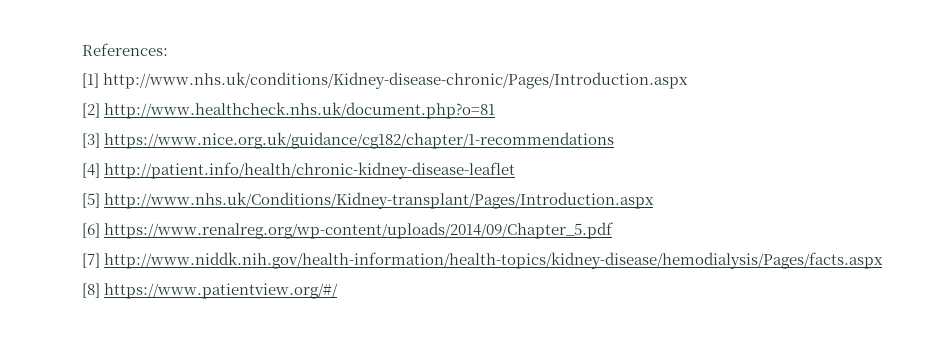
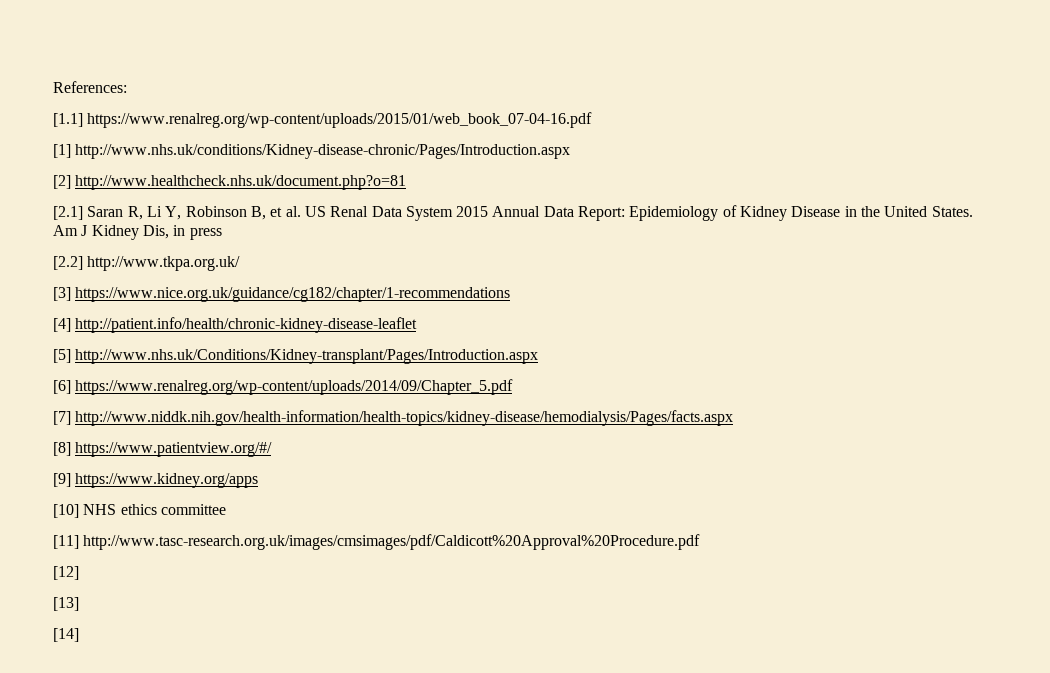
(168, 49) none -> [53,112,593,128] // [1.1] https://www.renalreg.org/wp-content/uploads/2015/01/web_book_07-04-16.pdf
(496, 110) none -> [53,205,973,221] [53,225,222,240] [53,256,241,271] // [2.1] Saran R, Li Y, Robinson B, et al. US Renal Data System 2015 Annual Data Report: Epidemiology of Kidney Disease in the United States. Am J Kidney Dis, in press // [2.2] http://www.tkpa.org.uk/
(339, 291) none -> [53,473,259,488] [53,504,226,518] [53,534,701,550] [53,566,79,580] [53,597,79,611] [53,628,79,642] // [9] https://www.kidney.org/apps // [10] NHS ethics committee // [11] http://www.tasc-research.org.uk/images/cmsimages/pdf/Caldicott%20Approval%20Procedure.pdf // [12] // [13] // [14]

